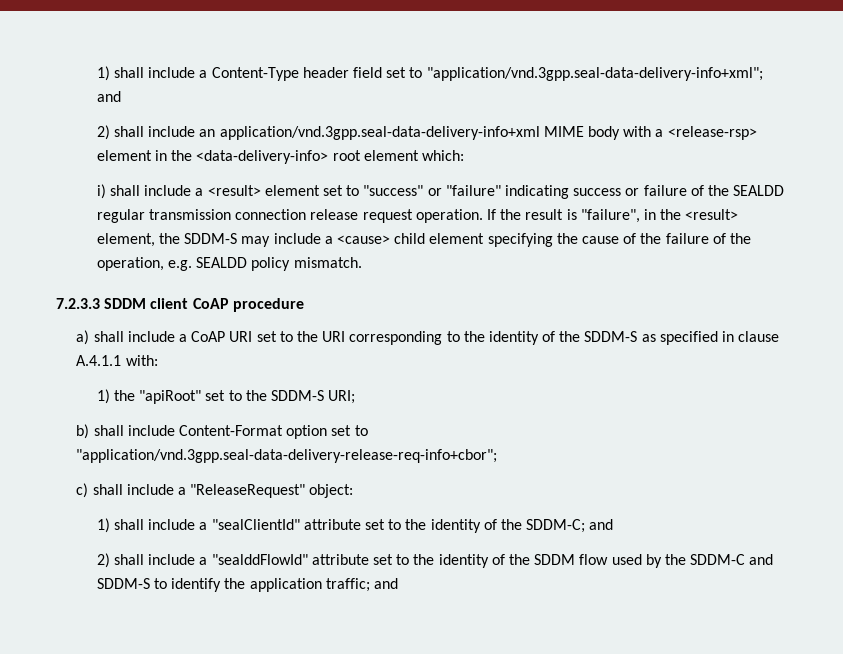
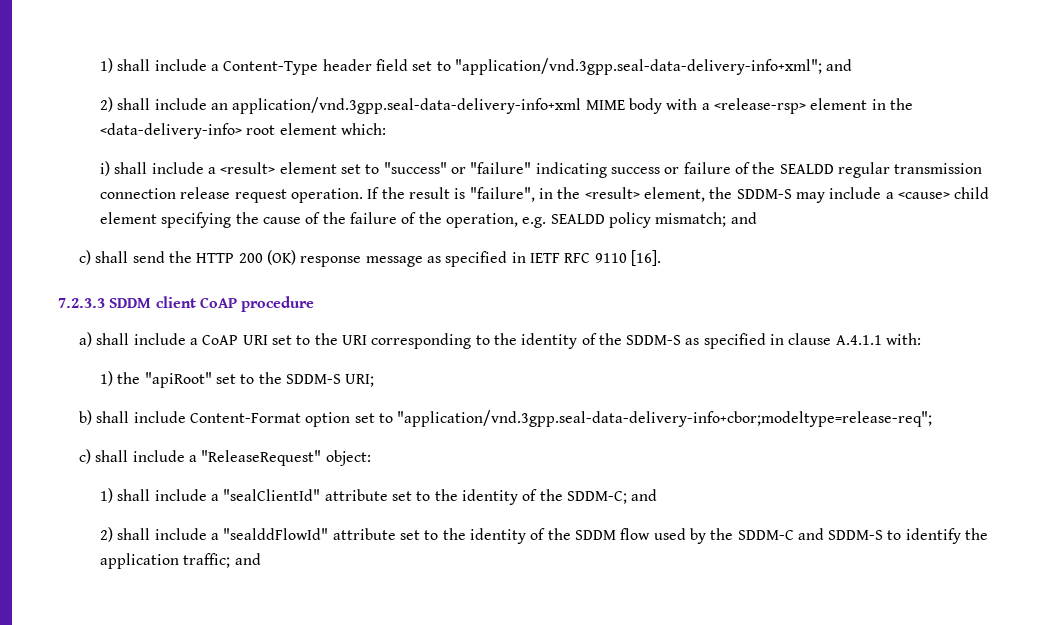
[293,257,362,268] mismatch. -> [655,212,757,227] [79,250,661,267] mismatch; and // c) shall send the HTTP 200 (OK) response message as specified in IETF RFC 9110 [16].
[76,449,498,463] "application/vnd.3gpp.seal-data-delivery-release-req-info+cbor"; -> [397,410,933,427] "application/vnd.3gpp.seal-data-delivery-info+cbor;modeltype=release-req";

